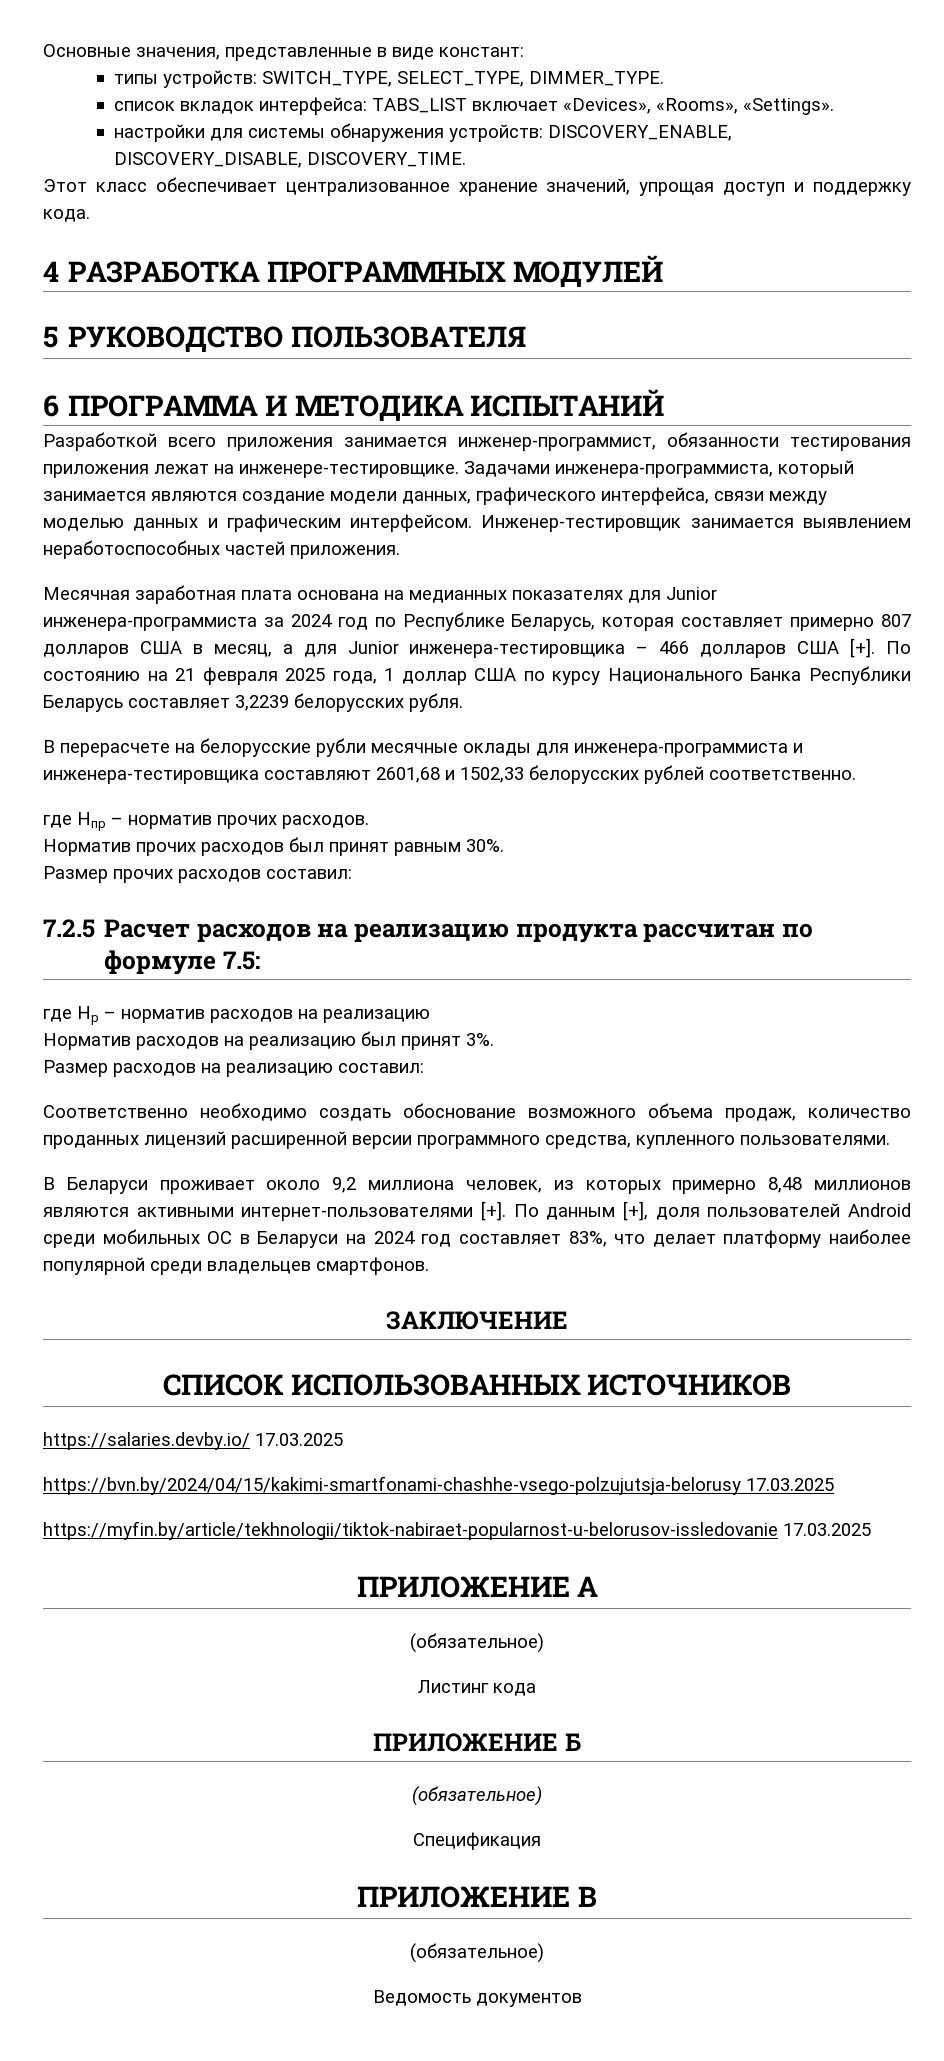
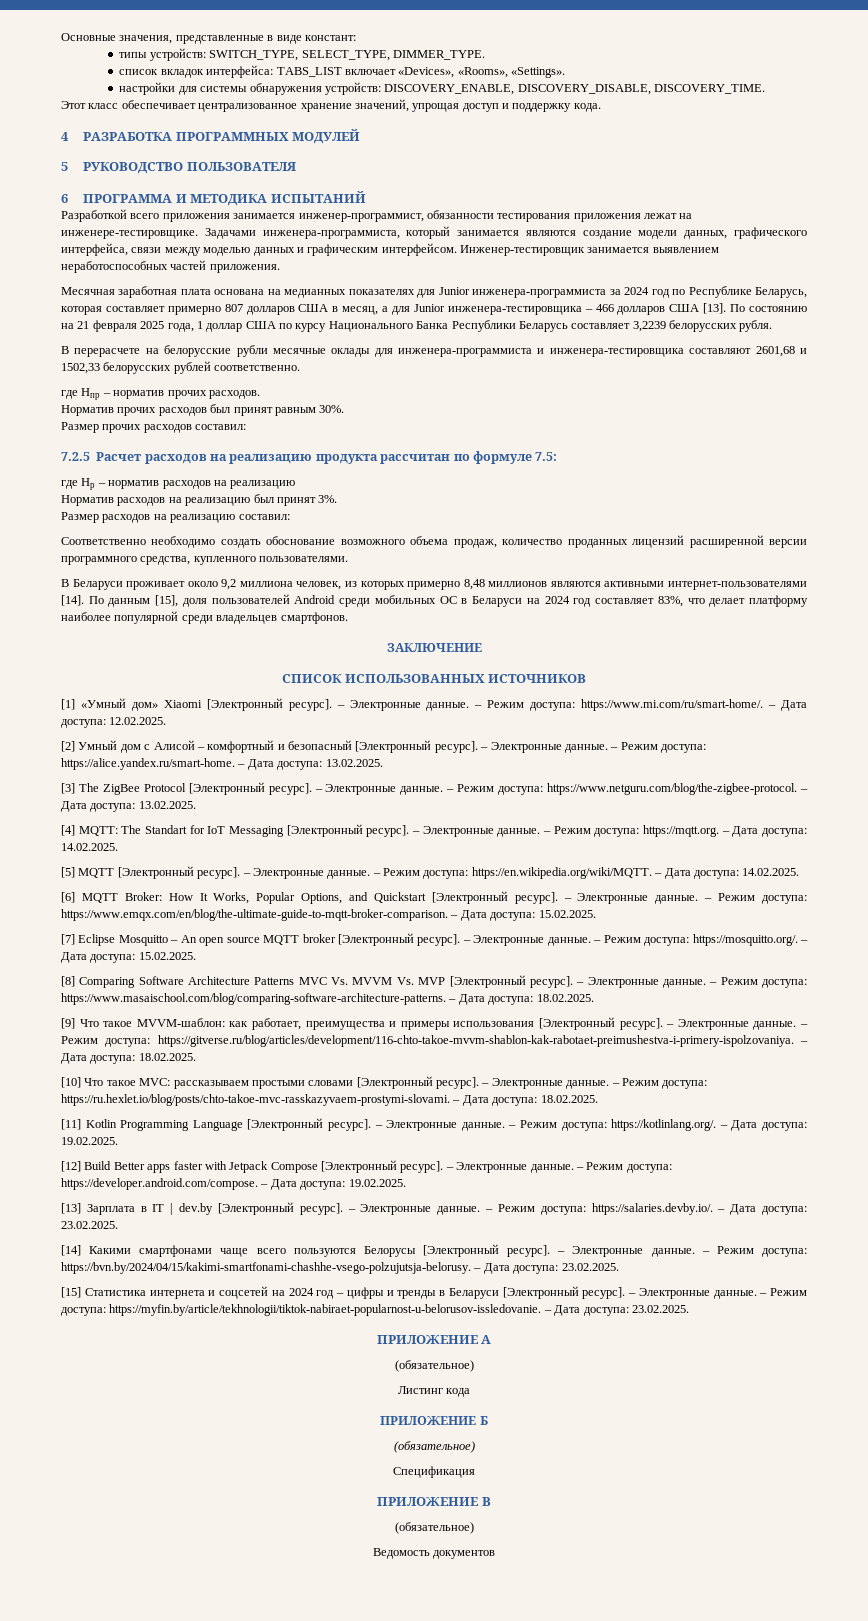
[850,638,876,658] [+]. -> [703,303,727,314] [13].
[481,1201,507,1221] [+]. -> [61,595,84,606] [14].
[623,1201,649,1221] [+], -> [155,595,179,607] [15],
[43,1432,343,1450] [43,1476,834,1495] [43,1521,871,1540] https://salaries.devby.io/ 17.03.2025 // https://bvn.by/2024/04/15/kakimi-smartfonami-chashhe-vsego-polzujutsja-belorusy 17.03.2025 // https://myfin.by/article/tekhnologii/tiktok-nabiraet-popularnost-u-belorusov-issledovanie 17.03.2025 -> [61,698,808,711] [61,717,167,728] [61,740,706,753] [61,758,383,770] [61,782,808,795] [61,801,196,812] [61,824,807,837] [61,843,118,851] [61,866,800,879] [61,891,807,904] [61,909,596,921] [61,933,809,946] [61,952,196,963] [61,975,808,988] [61,993,594,1005] [61,1017,809,1030] [61,1035,808,1047] [61,1053,196,1064] [61,1076,708,1089] [61,1094,598,1106] [61,1118,808,1131] [61,1137,118,1145] [61,1160,672,1173] [61,1178,406,1190] [61,1202,808,1215] [61,1221,118,1229] [61,1244,807,1257] [61,1262,619,1274] [61,1286,807,1299] [61,1304,689,1316] [1] «Умный дом» Xiaomi [Электронный ресурс]. – Электронные данные. – Режим доступа: https://www.mi.com/ru/smart-home/. – Дата доступа: 12.02.2025. // [2] Умный дом с Алисой – комфортный и безопасный [Электронный ресурс]. – Электронные данные. – Режим доступа: https://alice.yandex.ru/smart-home. – Дата доступа: 13.02.2025. // [3] The ZigBee Protocol [Электронный ресурс]. – Электронные данные. – Режим доступа: https://www.netguru.com/blog/the-zigbee-protocol. – Дата доступа: 13.02.2025. // [4] MQTT: The Standart for IoT Messaging [Электронный ресурс]. – Электронные данные. – Режим доступа: https://mqtt.org. – Дата доступа: 14.02.2025. // [5] MQTT [Электронный ресурс]. – Электронные данные. – Режим доступа: https://en.wikipedia.org/wiki/MQTT. – Дата доступа: 14.02.2025. // [6] MQTT Broker: How It Works, Popular Options, and Quickstart [Электронный ресурс]. – Электронные данные. – Режим доступа: https://www.emqx.com/en/blog/the-ultimate-guide-to-mqtt-broker-comparison. – Дата доступа: 15.02.2025. // [7] Eclipse Mosquitto – An open source MQTT broker [Электронный ресурс]. – Электронные данные. – Режим доступа: https://mosquitto.org/. – Дата доступа: 15.02.2025. // [8] Comparing Software Architecture Patterns MVC Vs. MVVM Vs. MVP [Электронный ресурс]. – Электронные данные. – Режим доступа: https://www.masaischool.com/blog/comparing-software-architecture-patterns. – Дата доступа: 18.02.2025. // [9] Что такое MVVM-шаблон: как работает, преимущества и примеры использования [Электронный ресурс]. – Электронные данные. – Режим доступа: https://gitverse.ru/blog/articles/development/116-chto-takoe-mvvm-shablon-kak-rabotaet-preimushestva-i-primery-ispolzovaniya. – Дата доступа: 18.02.2025. // [10] Что такое MVC: рассказываем простыми словами [Электронный ресурс]. – Электронные данные. – Режим доступа: https://ru.hexlet.io/blog/posts/chto-takoe-mvc-rasskazyvaem-prostymi-slovami. – Дата доступа: 18.02.2025. // [11] Kotlin Programming Language [Электронный ресурс]. – Электронные данные. – Режим доступа: https://kotlinlang.org/. – Дата доступа: 19.02.2025. // [12] Build Better apps faster with Jetpack Compose [Электронный ресурс]. – Электронные данные. – Режим доступа: https://developer.android.com/compose. – Дата доступа: 19.02.2025. // [13] Зарплата в IT | dev.by [Электронный ресурс]. – Электронные данные. – Режим доступа: https://salaries.devby.io/. – Дата доступа: 23.02.2025. // [14] Какими смартфонами чаще всего пользуются Белорусы [Электронный ресурс]. – Электронные данные. – Режим доступа: https://bvn.by/2024/04/15/kakimi-smartfonami-chashhe-vsego-polzujutsja-belorusy. – Дата доступа: 23.02.2025. // [15] Статистика интернета и соцсетей на 2024 год – цифры и тренды в Беларуси [Электронный ресурс]. – Электронные данные. – Режим доступа: https://myfin.by/article/tekhnologii/tiktok-nabiraet-popularnost-u-belorusov-issledovanie. – Дата доступа: 23.02.2025.

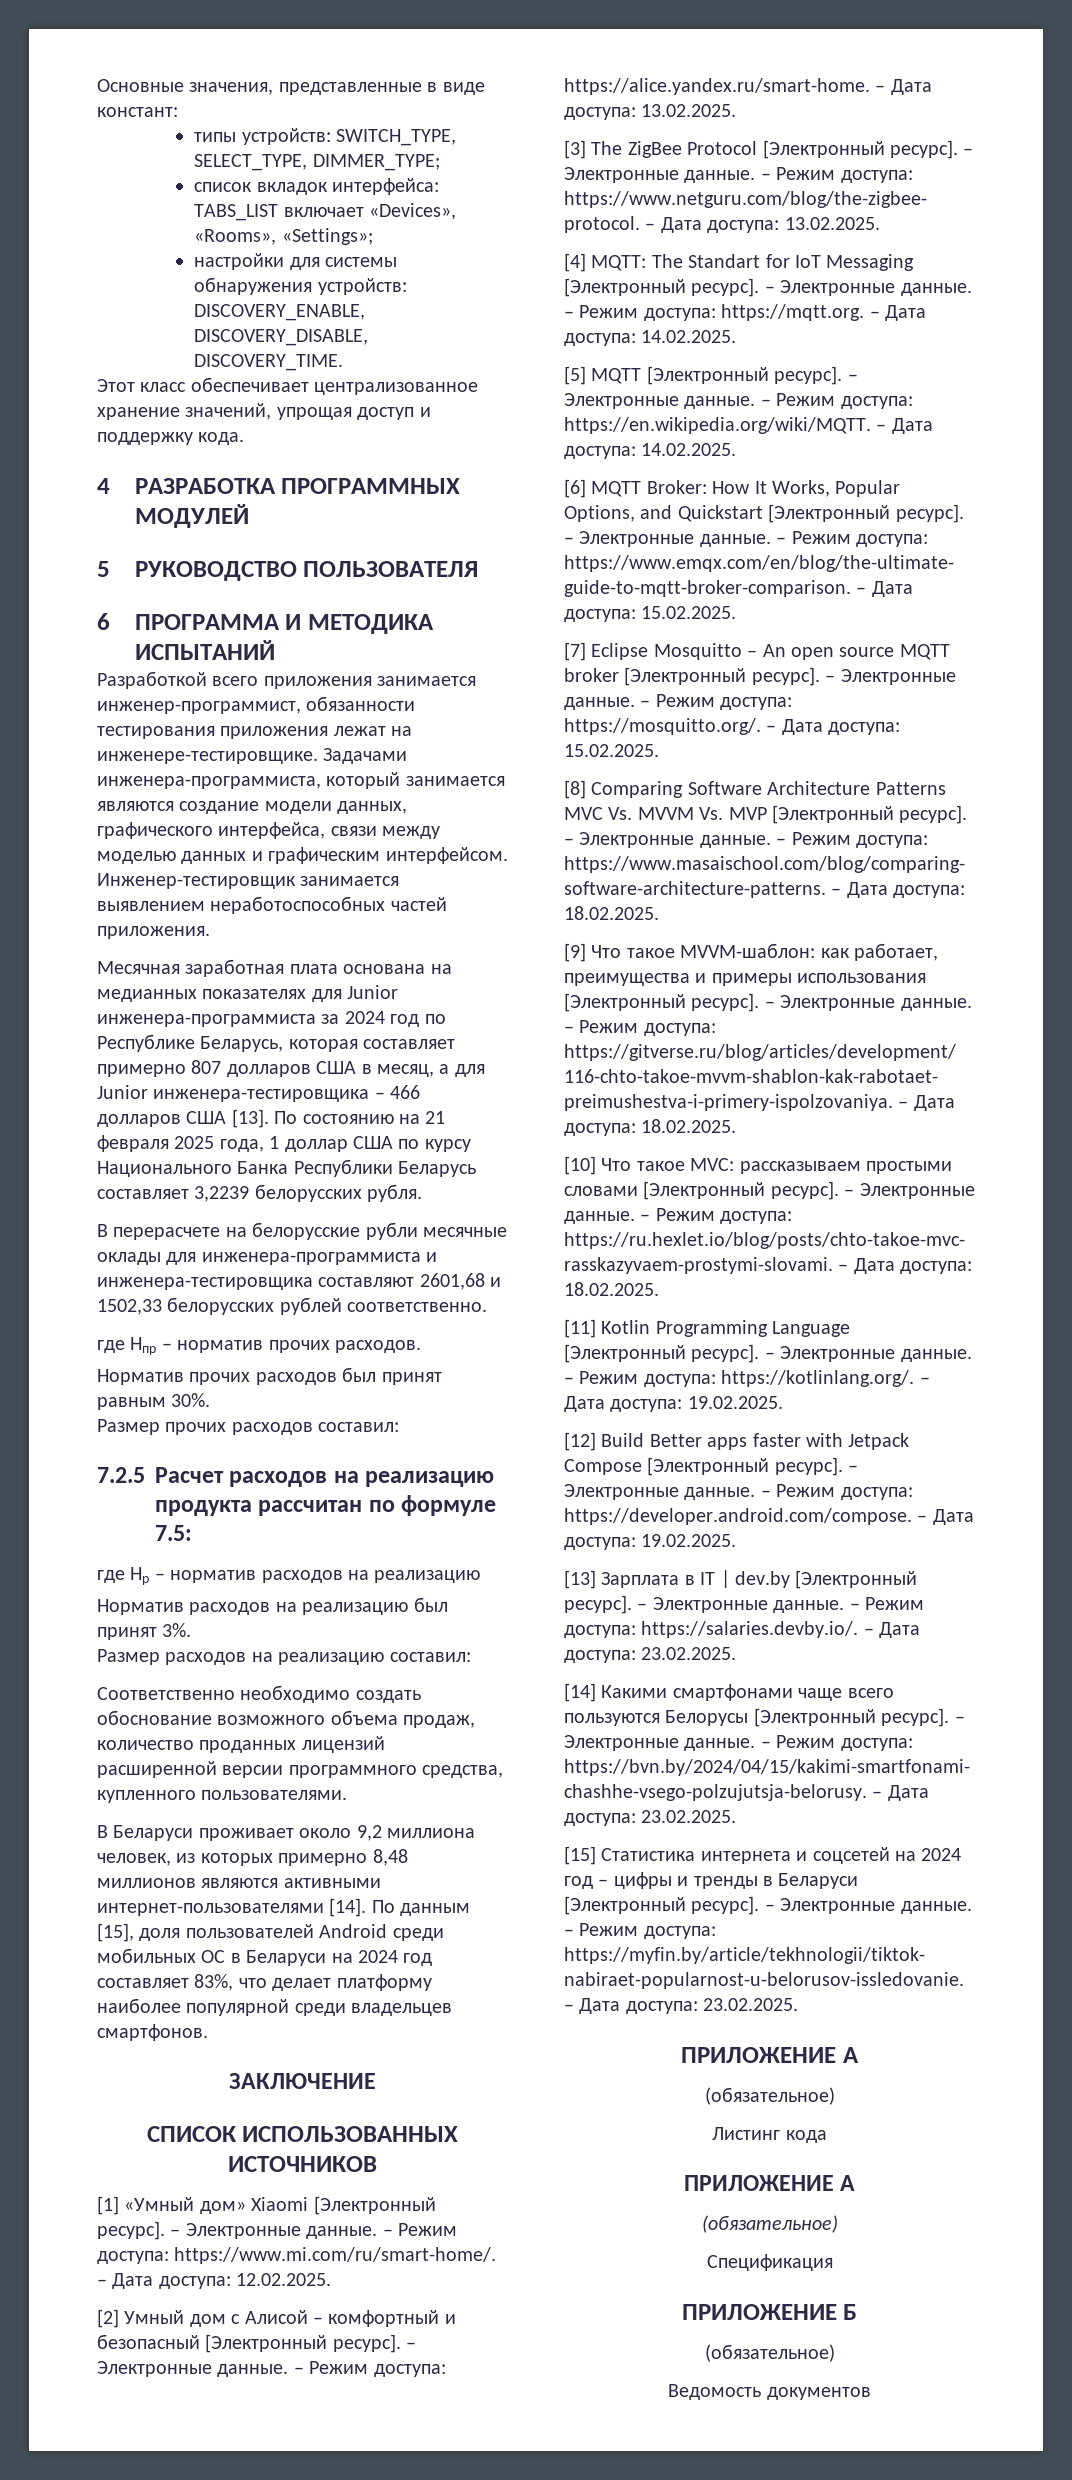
[392,50,485,60] DIMMER_TYPE. -> [312,154,440,171] DIMMER_TYPE;
[511,67,566,78] «Settings». -> [281,228,373,245] «Settings»;
[479,1416,488,1425] Б -> [840,2175,856,2191] А
[481,1497,491,1506] В -> [843,2304,858,2320] Б

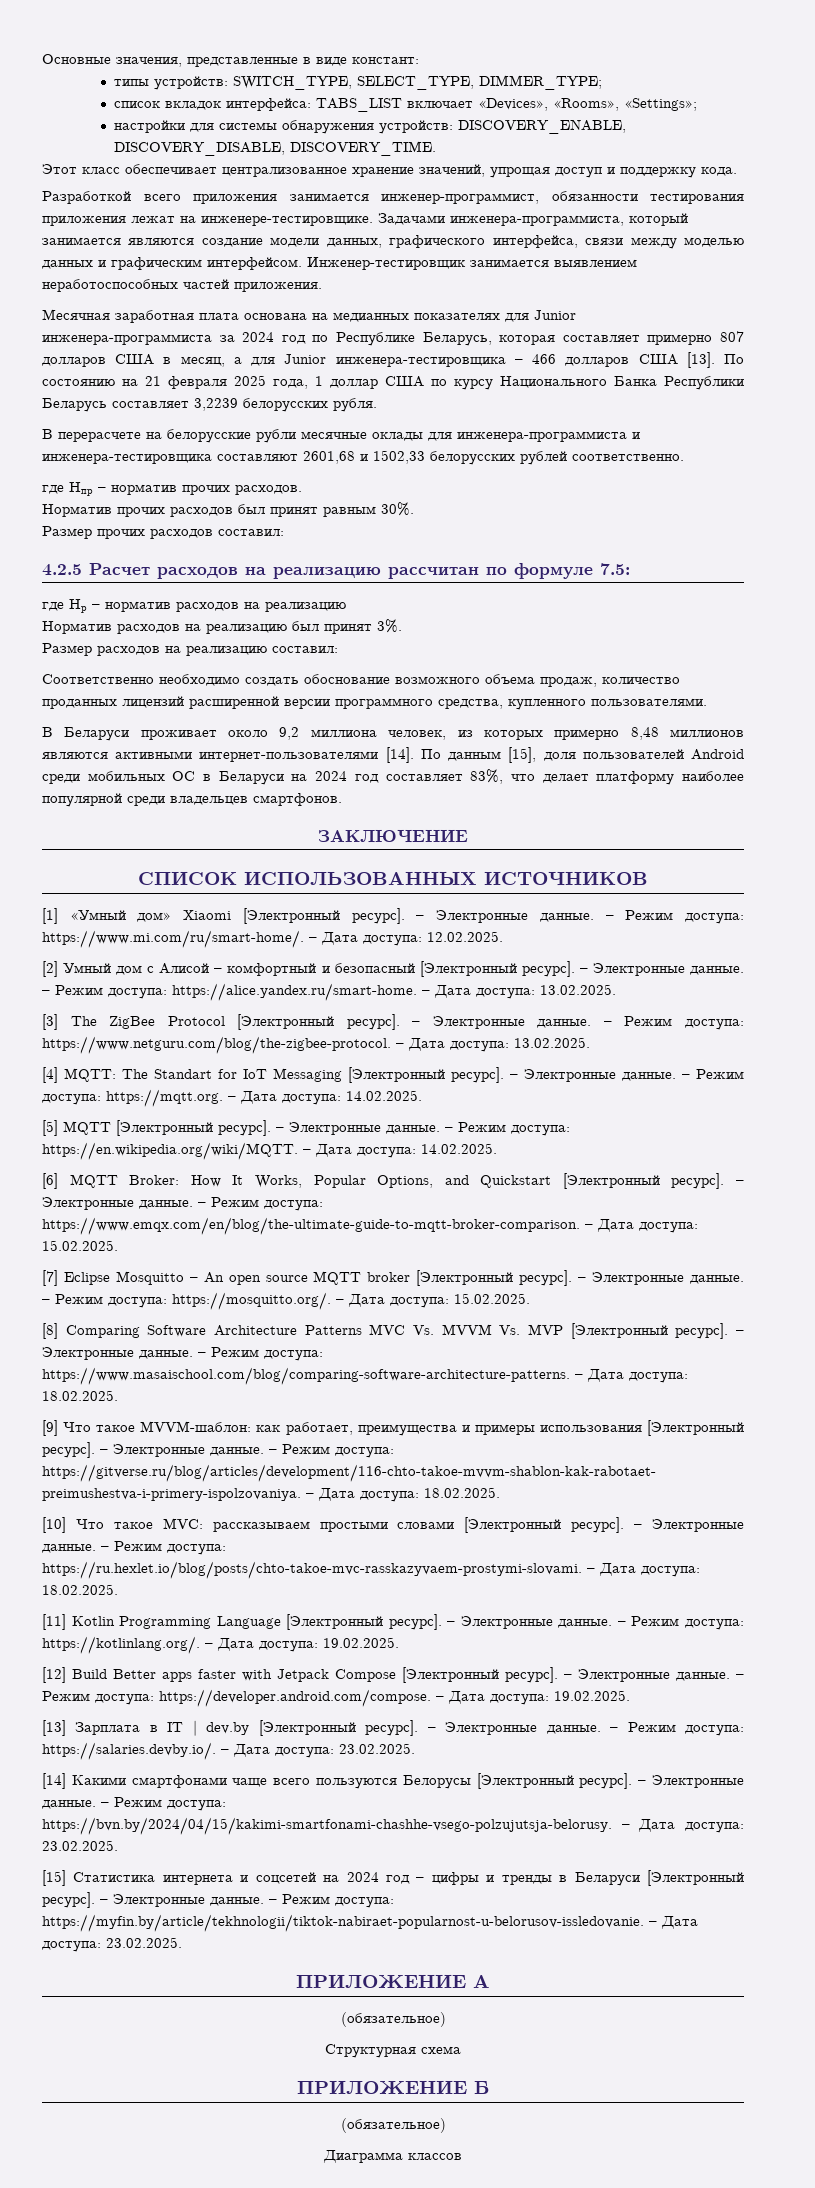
[97,478,461,494] [134,504,249,528] [97,561,479,581] [97,613,435,634] [134,640,275,660] // 4 РАЗРАБОТКА ПРОГРАММНЫХ МОДУЛЕЙ // 5 РУКОВОДСТВО ПОЛЬЗОВАТЕЛЯ // 6 ПРОГРАММА И МЕТОДИКА ИСПЫТАНИЙ -> (737, 171) none
[97,1467,145,1483] 7.2.5 -> [42,564,82,576] 4.2.5
[155,1500,252,1516] продукта -> (382, 573) none
[712,2127,827,2143] [683,2175,856,2191] [701,2215,838,2233] [706,2254,833,2271] Листинг кода // ПРИЛОЖЕНИЕ А // (обязательное) // Спецификация -> [325,2044,461,2058] Структурная схема
[668,2384,871,2400] Ведомость документов -> [323,2150,462,2163] Диаграмма классов

